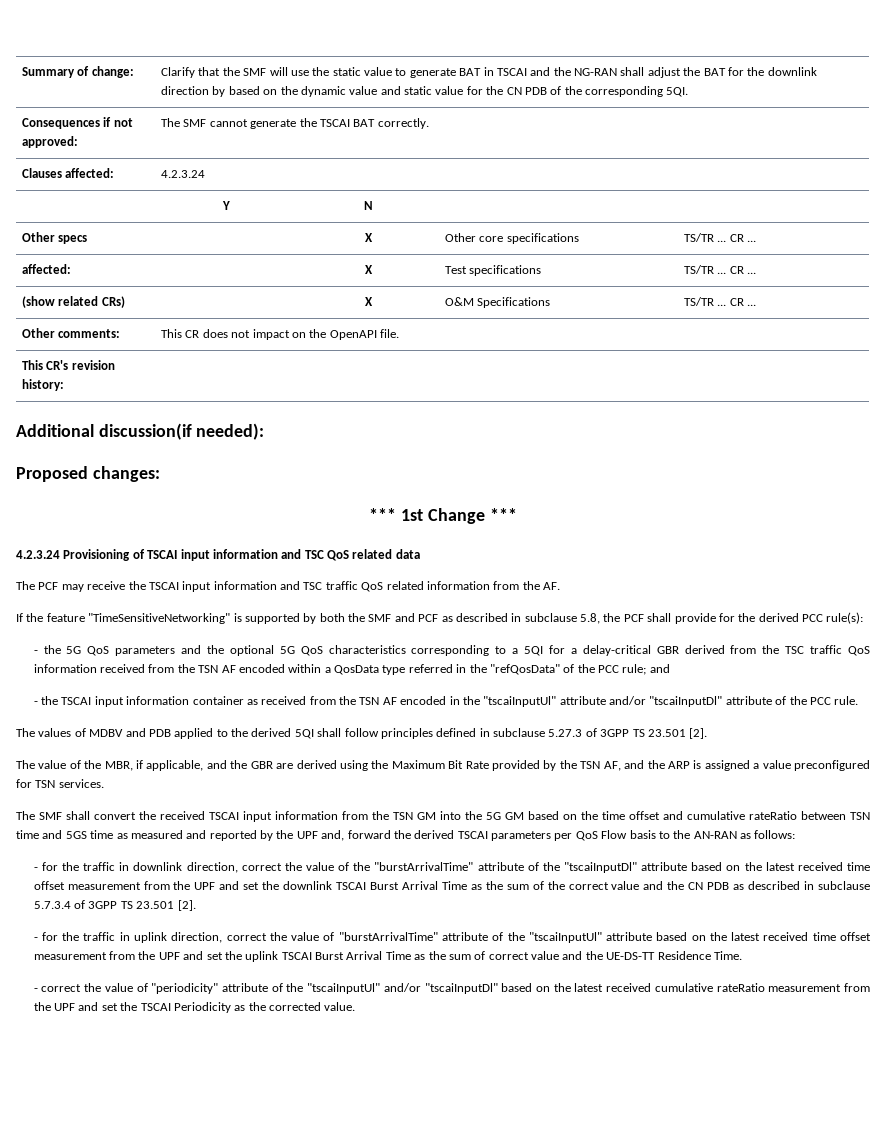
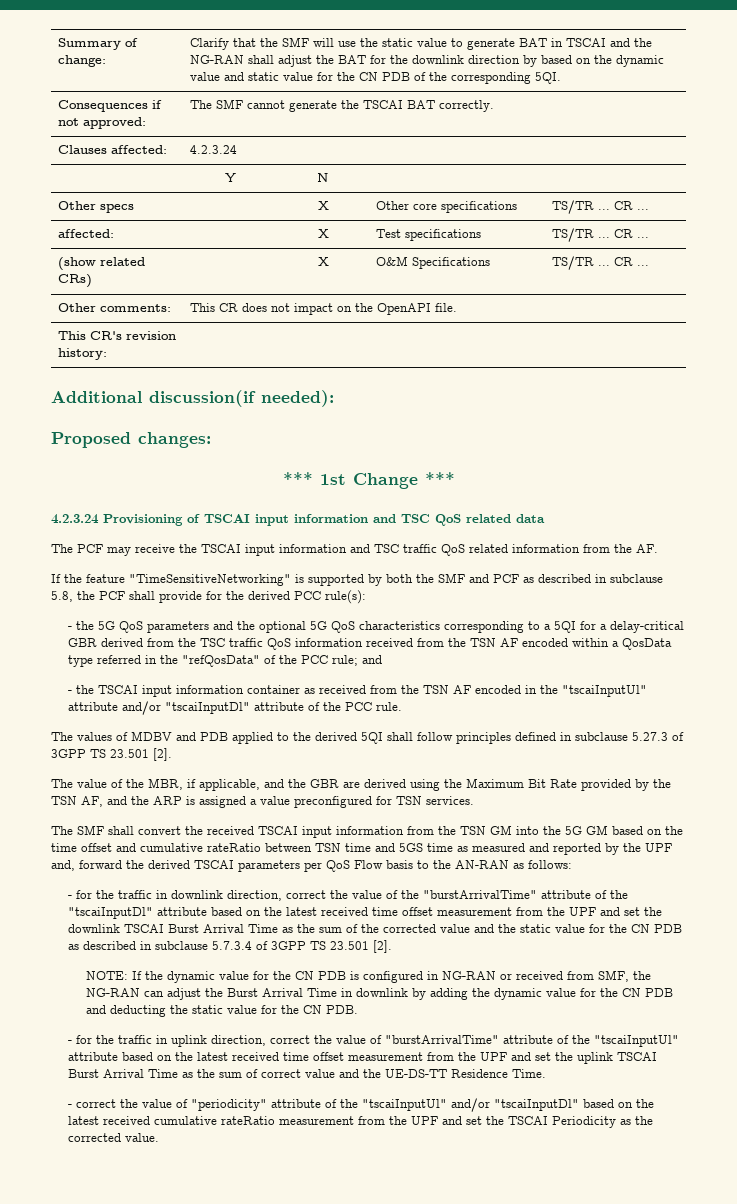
[568,881,685,890] correct value and the -> [383,924,628,933] corrected value and the static value for the
(196, 905) none -> [85,970,651,983] [85,988,673,1000] [85,1005,358,1017] // NOTE: If the dynamic value for the CN PDB is configured in NG-RAN or received from SMF, the NG-RAN can adjust the Burst Arrival Time in downlink by adding the dynamic value for the CN PDB and deducting the static value for the CN PDB.

